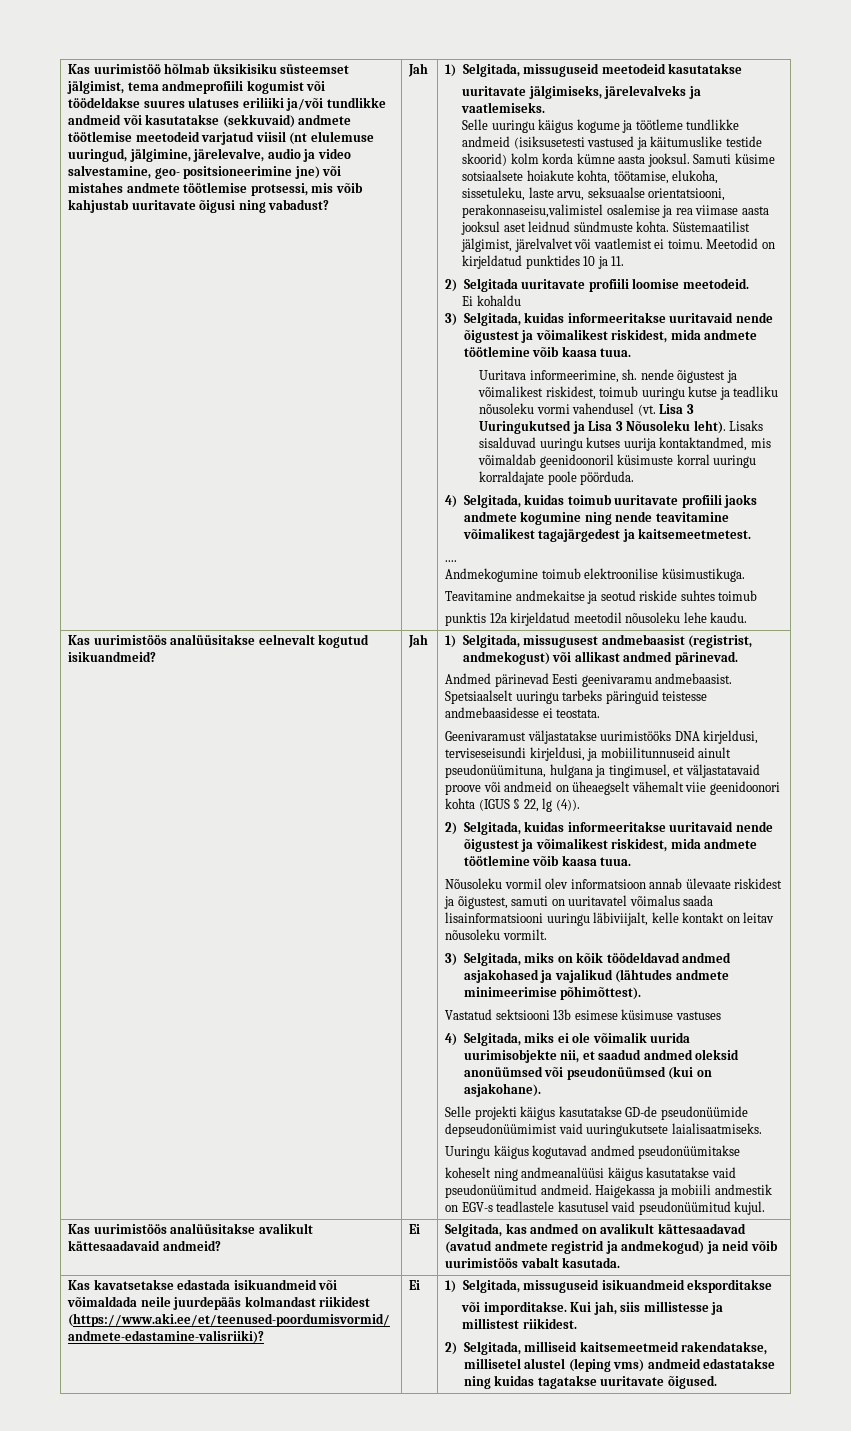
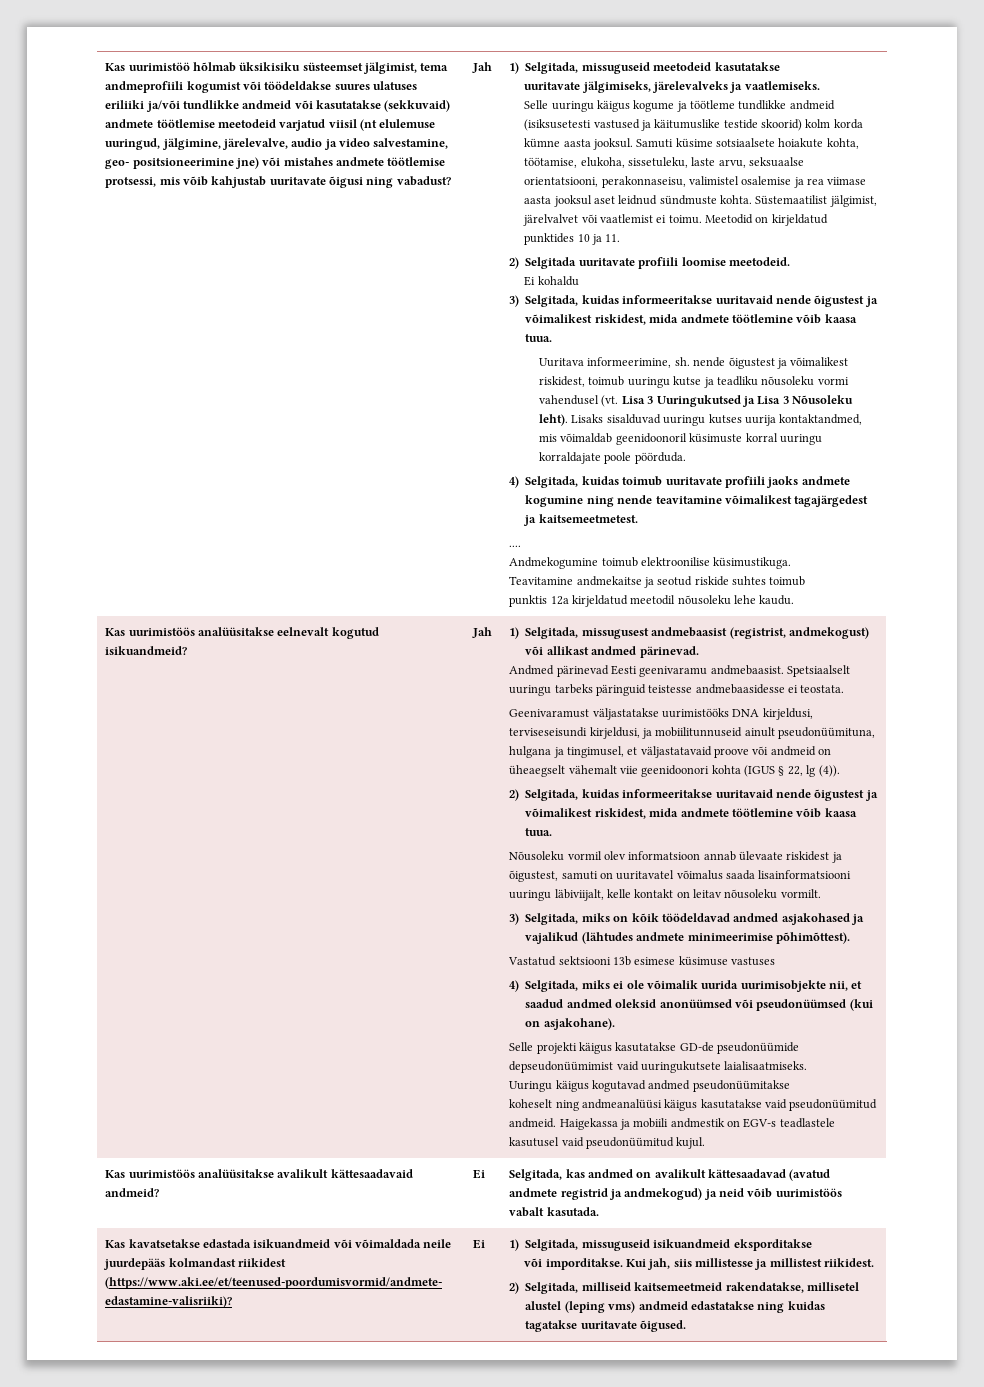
[462,204,604,218] perakonnaseisu,valimistel -> [601,176,739,188] perakonnaseisu, valimistel

